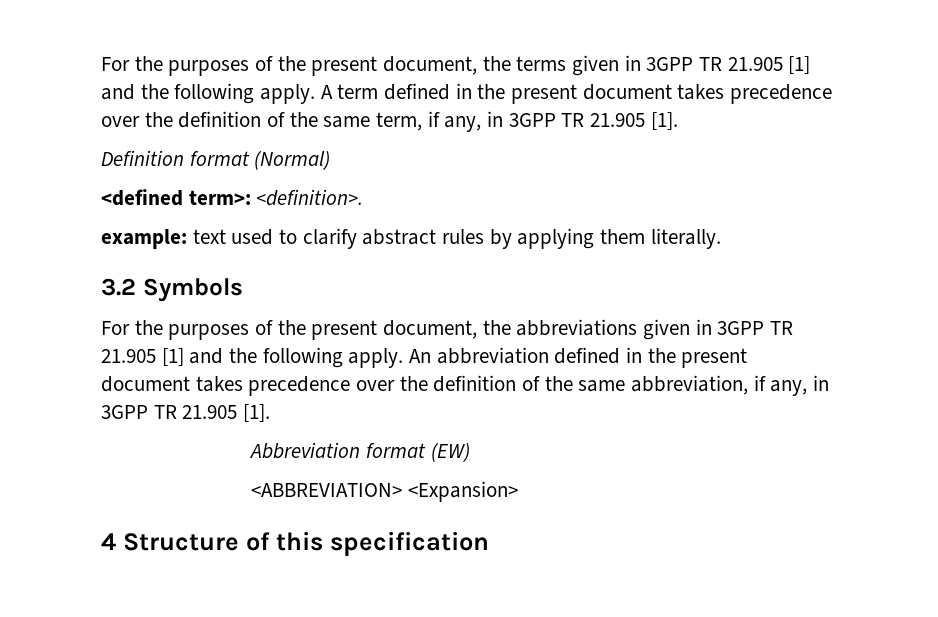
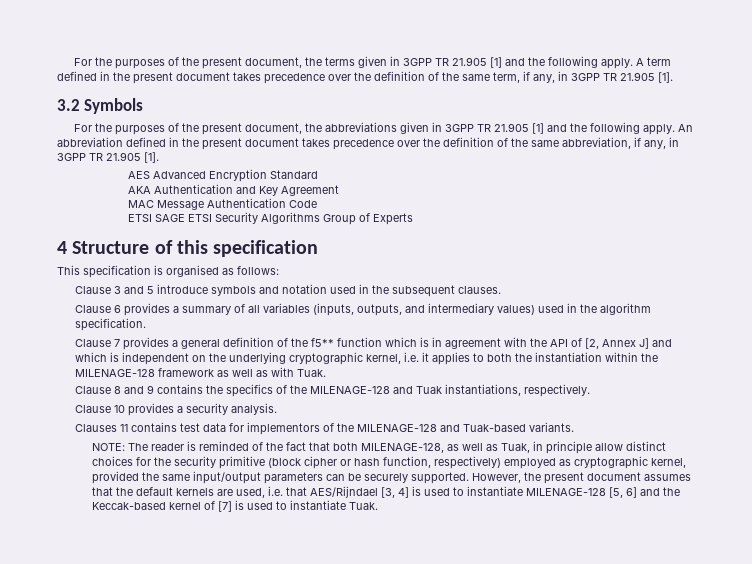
[101,150,331,170] [101,189,364,206] [101,228,721,249] // Definition format (Normal) // <defined term>: <definition>. // example: text used to clarify abstract rules by applying them literally. -> (673, 77) none
[249,442,470,462] [251,481,519,502] Abbreviation format (EW) // <ABBREVIATION> <Expansion> -> [127,169,318,182] [127,184,339,196] [127,198,317,210] [127,212,413,225] AES Advanced Encryption Standard // AKA Authentication and Key Agreement // MAC Message Authentication Code // ETSI SAGE ETSI Security Algorithms Group of Experts
(489, 544) none -> [57,265,279,278] [74,284,501,297] [74,303,651,316] [74,318,146,331] [74,337,672,350] [74,352,658,365] [74,367,326,377] [74,384,590,397] [74,403,277,416] [74,422,574,435] [92,441,667,454] [92,456,687,469] [92,471,692,484] [92,486,681,498] [92,500,379,512] // This specification is organised as follows: // Clause 3 and 5 introduce symbols and notation used in the subsequent clauses. // Clause 6 provides a summary of all variables (inputs, outputs, and intermediary values) used in the algorithm specification. // Clause 7 provides a general definition of the f5** function which is in agreement with the API of [2, Annex J] and which is independent on the underlying cryptographic kernel, i.e. it applies to both the instantiation within the MILENAGE-128 framework as well as with Tuak. // Clause 8 and 9 contains the specifics of the MILENAGE-128 and Tuak instantiations, respectively. // Clause 10 provides a security analysis. // Clauses 11 contains test data for implementors of the MILENAGE-128 and Tuak-based variants. // NOTE: The reader is reminded of the fact that both MILENAGE-128, as well as Tuak, in principle allow distinct choices for the security primitive (block cipher or hash function, respectively) employed as cryptographic kernel, provided the same input/output parameters can be securely supported. However, the present document assumes that the default kernels are used, i.e. that AES/Rijndael [3, 4] is used to instantiate MILENAGE-128 [5, 6] and the Keccak-based kernel of [7] is used to instantiate Tuak.

